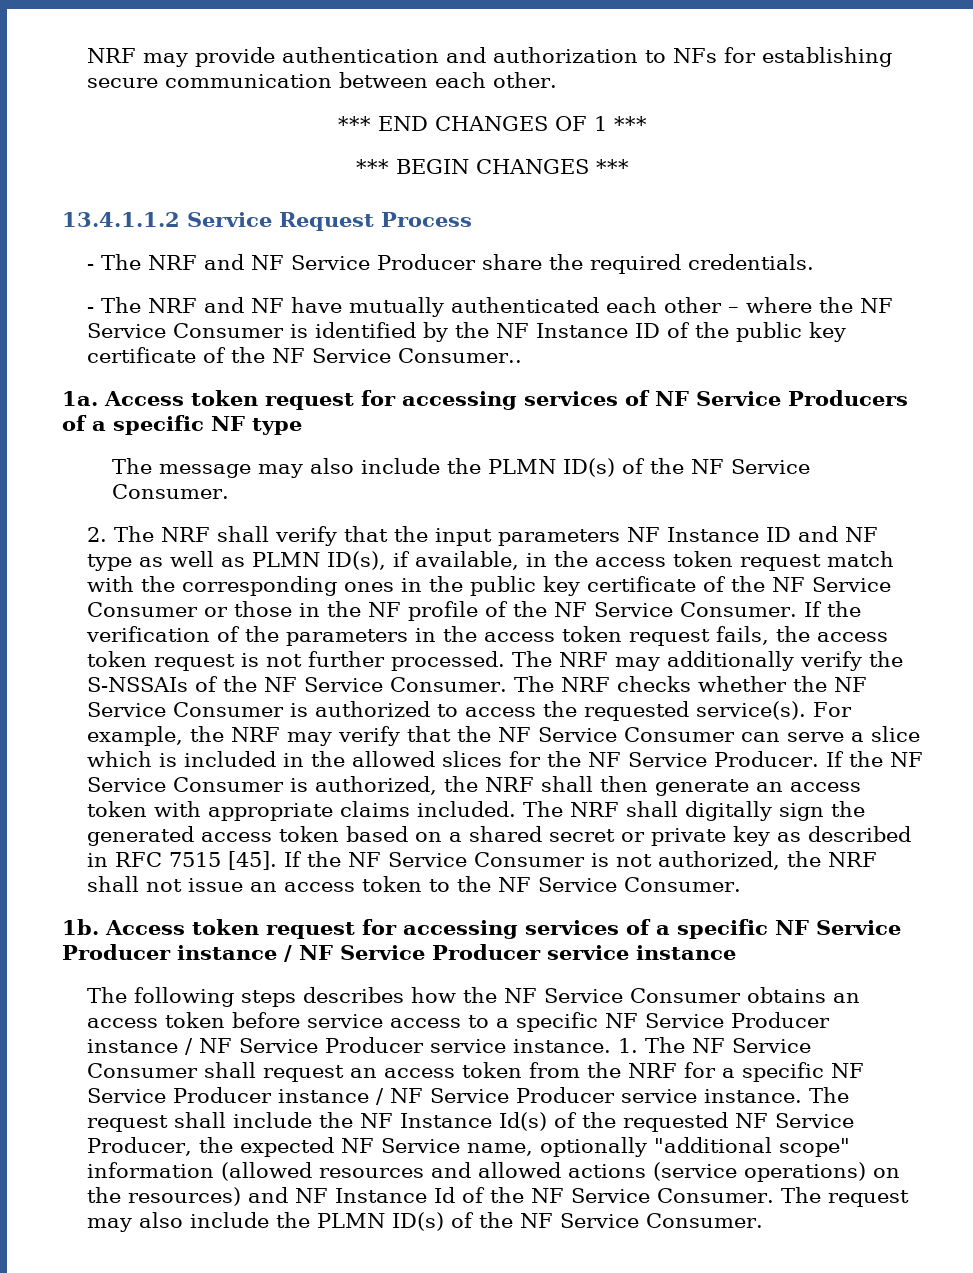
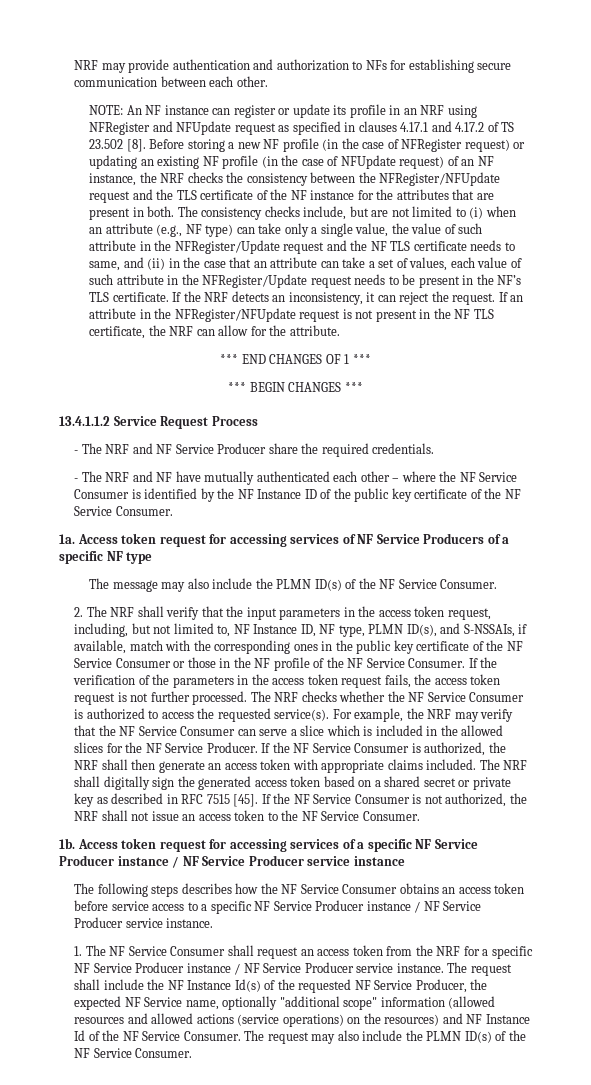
(557, 80) none -> [89,104,477,118] [89,121,515,135] [89,138,526,152] [89,155,494,169] [89,172,501,186] [89,189,494,203] [89,206,516,220] [89,223,483,237] [89,240,515,254] [89,257,522,271] [89,274,522,288] [89,291,524,305] [89,308,494,322] [89,325,340,339] // NOTE: An NF instance can register or update its profile in an NRF using NFRegister and NFUpdate request as specified in clauses 4.17.1 and 4.17.2 of TS 23.502 [8]. Before storing a new NF profile (in the case of NFRegister request) or updating an existing NF profile (in the case of NFUpdate request) of an NF instance, the NRF checks the consistency between the NFRegister/NFUpdate request and the TLS certificate of the NF instance for the attributes that are present in both. The consistency checks include, but are not limited to (i) when an attribute (e.g., NF type) can take only a single value, the value of such attribute in the NFRegister/Update request and the NF TLS certificate needs to same, and (ii) in the case that an attribute can take a set of values, each value of such attribute in the NFRegister/Update request needs to be present in the NF’s TLS certificate. If the NRF detects an inconsistency, it can reject the request. If an attribute in the NFRegister/NFUpdate request is not present in the NF TLS certificate, the NRF can allow for the attribute.
[397,348,522,363] Consumer.. -> [115,506,173,516] Consumer.
[626,526,878,542] [86,551,821,571] NF Instance ID and NF type as well as PLMN ID(s), if available, in the access token request -> [343,606,491,620] [74,623,528,637] [74,640,127,654] in the access token request, including, but not limited to, NF Instance ID, NF type, PLMN ID(s), and S-NSSAIs, if available,
[614,651,903,671] [86,676,610,692] may additionally verify the S-NSSAIs of the NF Service Consumer. The NRF -> (299, 697) none
(611, 1046) none -> (214, 923) //

